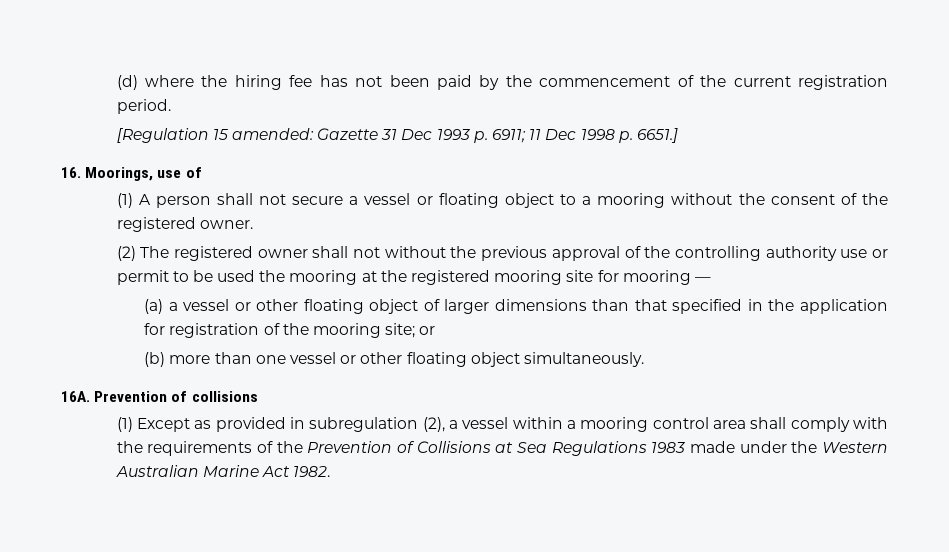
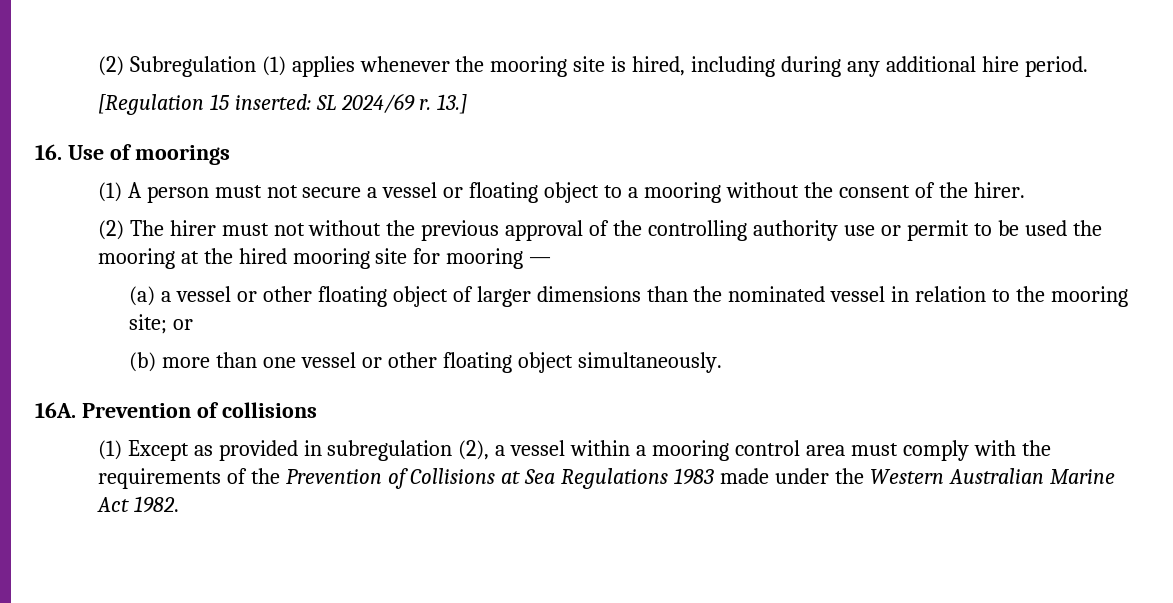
[116,75,888,90] [116,99,171,114] [116,128,678,143] (d) where the hiring fee has not been paid by the commencement of the current registration period. // [Regulation 15 amended: Gazette 31 Dec 1993 p. 6911; 11 Dec 1998 p. 6651.] -> [97,56,1088,77] [97,93,468,115] (2) Subregulation (1) applies whenever the mooring site is hired, including during any additional hire period. // [Regulation 15 inserted: SL 2024/69 r. 13.]
[85,167,202,181] Moorings, use of -> [67,144,230,165] Use of moorings
[216,193,253,205] shall -> [214,185,262,198] must
[116,217,253,232] registered owner. -> [973,182,1025,198] hirer.
[173,246,349,261] registered owner shall -> [169,220,269,236] hirer must
[410,270,490,285] registered -> [238,248,287,264] hired
[634,299,889,314] [144,323,280,338] that specified in the application for registration of -> [693,286,1011,302] the nominated vessel in relation to
[750,417,787,429] shall -> [850,443,898,456] must

